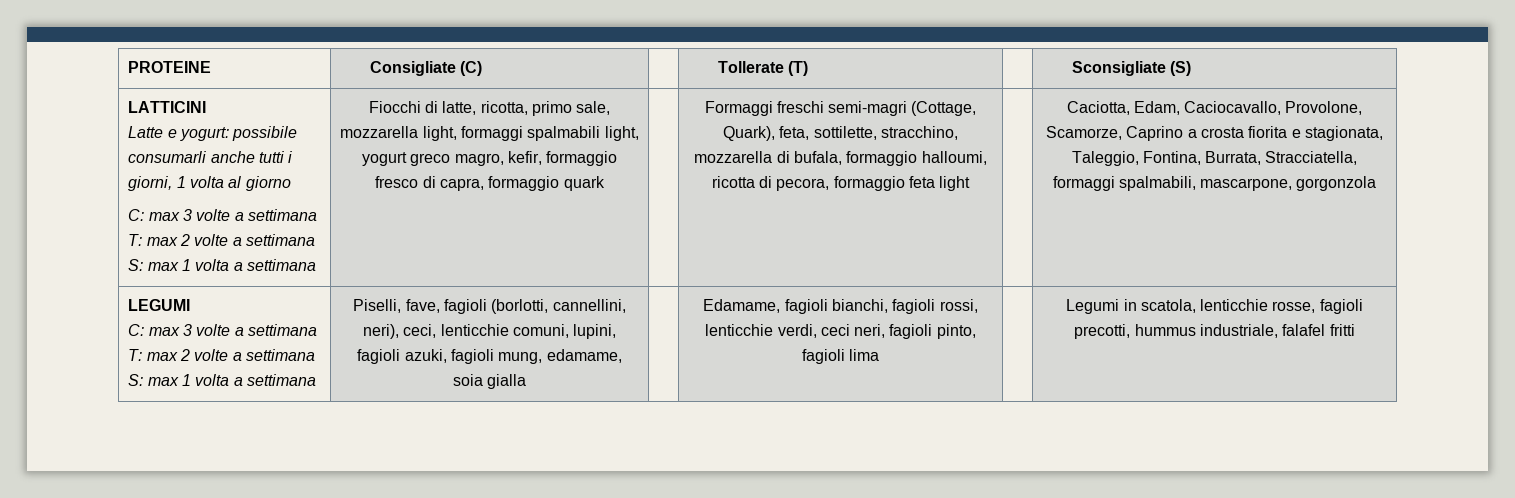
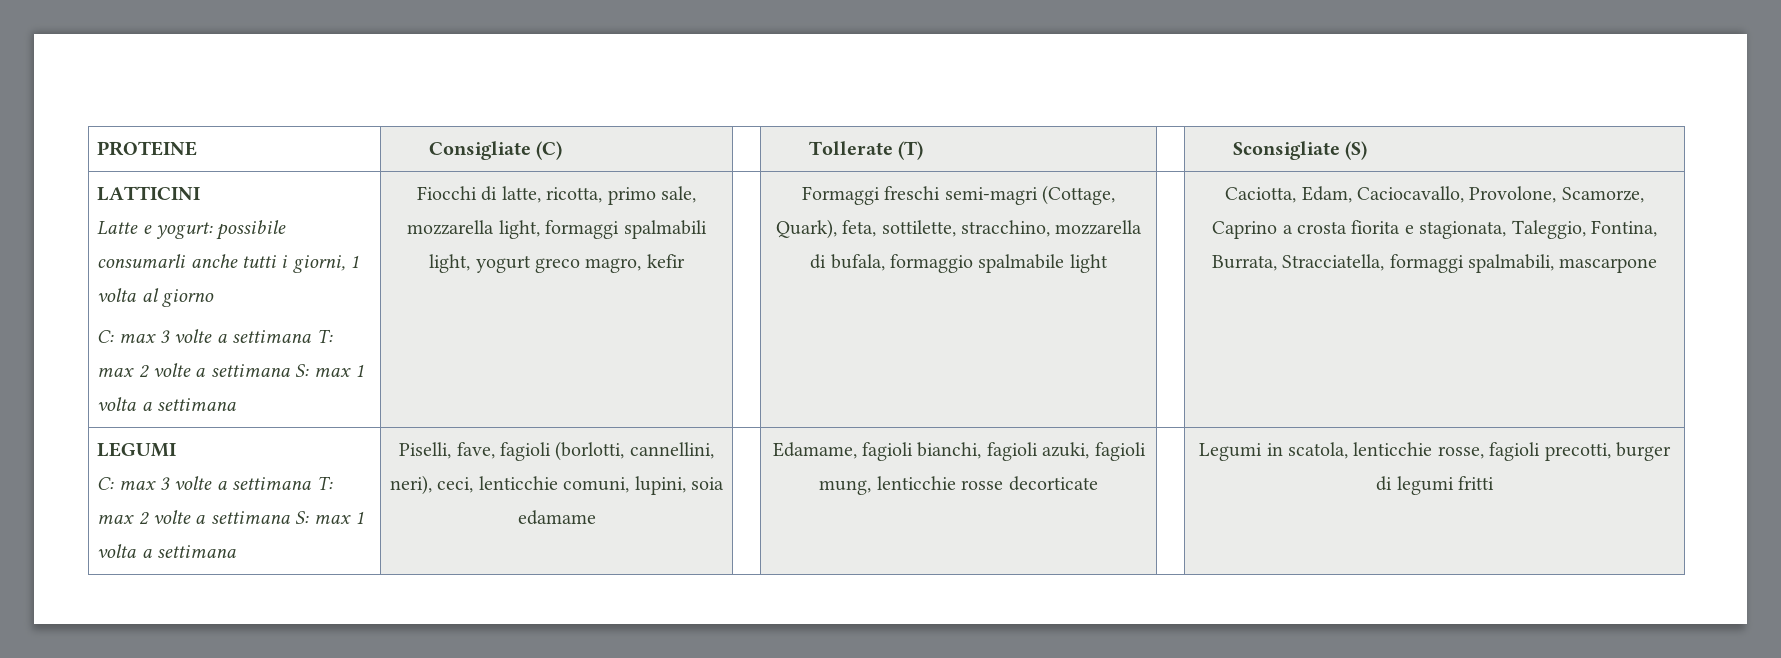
[507,151,618,166] [375,176,605,191] kefir, formaggio fresco di capra, formaggio quark -> [646,254,685,268] kefir
[921,151,987,165] [711,176,935,191] halloumi, ricotta di pecora, formaggio feta -> [978,254,1065,273] spalmabile
[1200,176,1377,191] mascarpone, gorgonzola -> [1559,258,1658,273] mascarpone
[357,349,622,364] [452,374,527,389] [703,299,978,314] [705,324,976,339] [801,349,880,364] fagioli azuki, fagioli mung, edamame, soia gialla | | Edamame, fagioli bianchi, fagioli rossi, lenticchie verdi, ceci neri, fagioli pinto, fagioli lima -> [690,477,724,490] [517,510,596,525] [772,442,1146,461] [819,476,1098,495] soia edamame | | Edamame, fagioli bianchi, fagioli azuki, fagioli mung, lenticchie rosse decorticate
[1134,324,1326,338] hummus industriale, falafel -> [1615,442,1671,461] [1376,476,1454,495] burger di legumi

